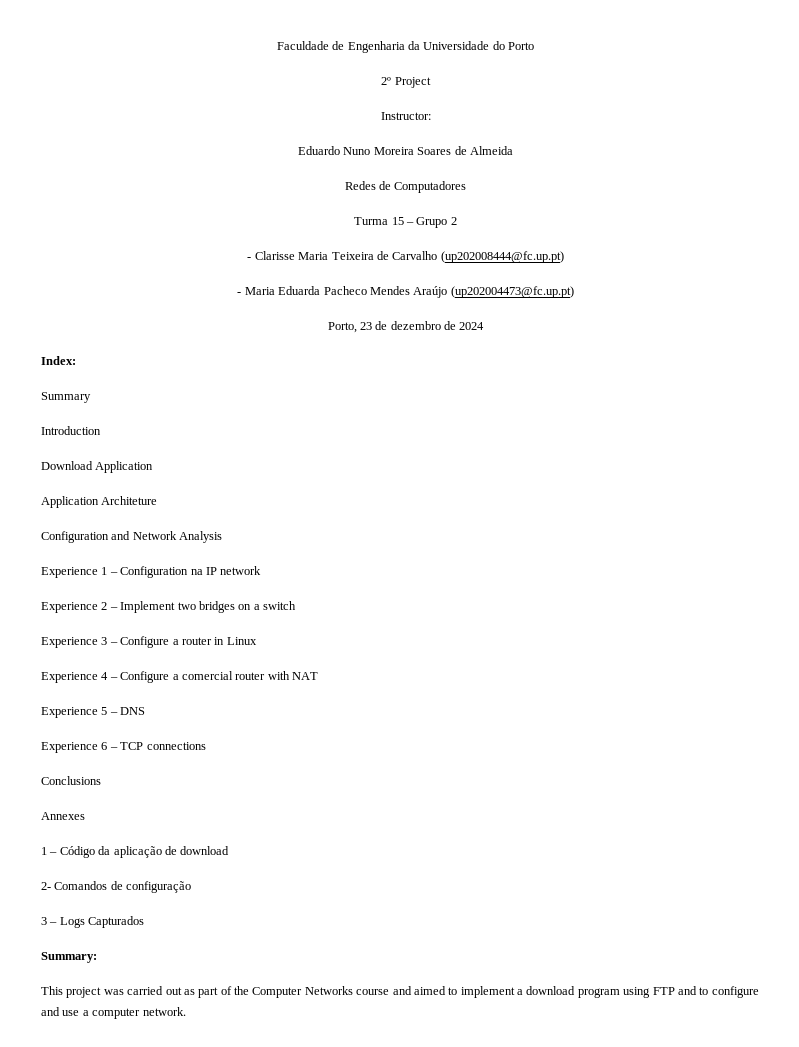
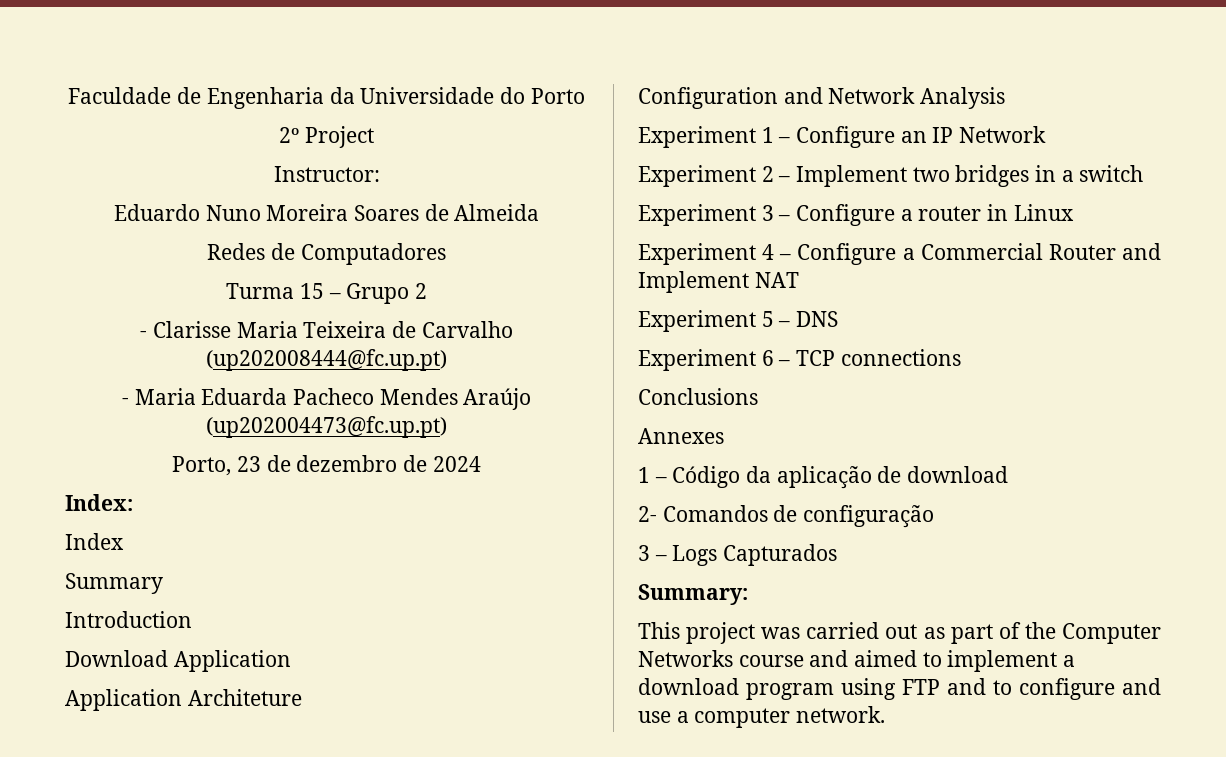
(76, 360) none -> [65,533,124,550] // Index
[41,566,262,578] [41,602,98,613] Experience 1 – Configuration na IP network // Experience -> [638,126,1047,148] [638,165,756,187] Experiment 1 – Configure an IP Network // Experiment
[238,604,252,610] on -> [1035,165,1057,182] in
[41,637,98,648] Experience -> [638,204,756,226] Experiment
[41,672,98,683] Experience -> [638,243,756,265] Experiment
[181,671,290,680] comercial router with -> [920,243,1161,260] [638,271,749,293] Commercial Router and Implement
[41,707,98,718] Experience -> [638,310,756,332] Experiment
[41,742,98,753] Experience -> [638,349,756,371] Experiment

